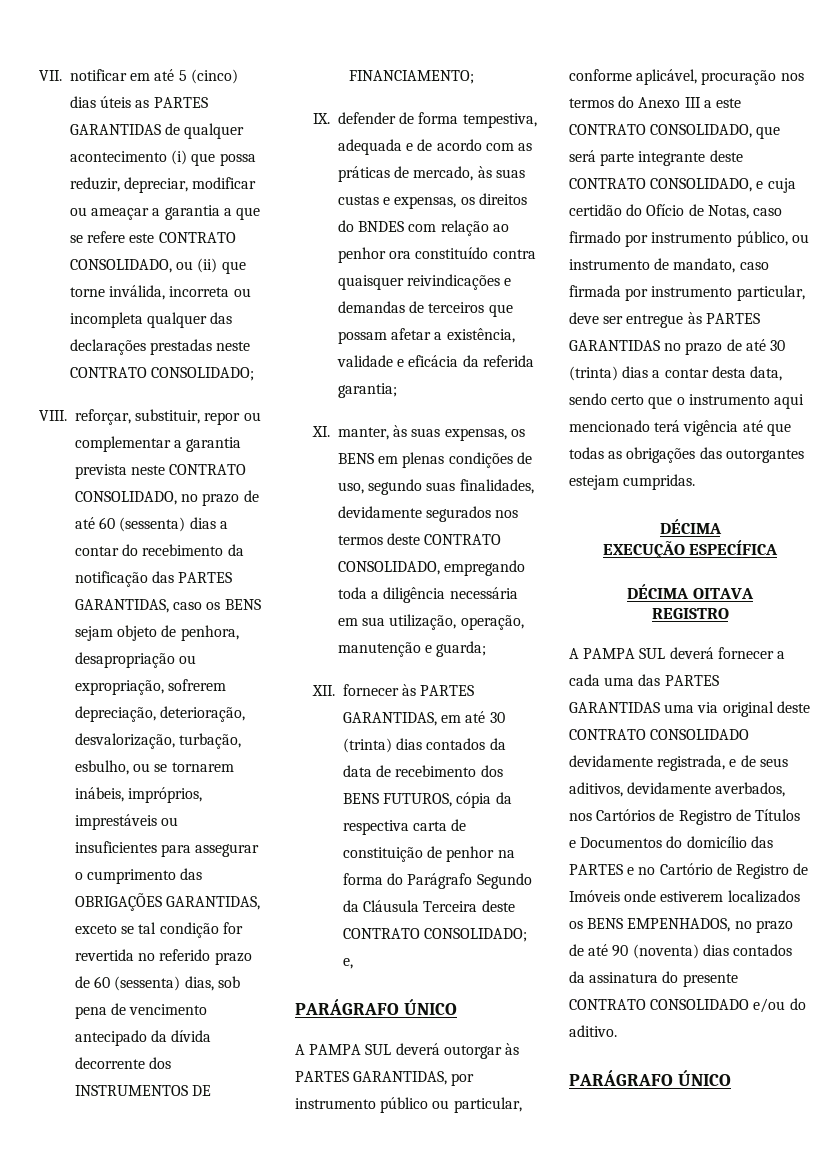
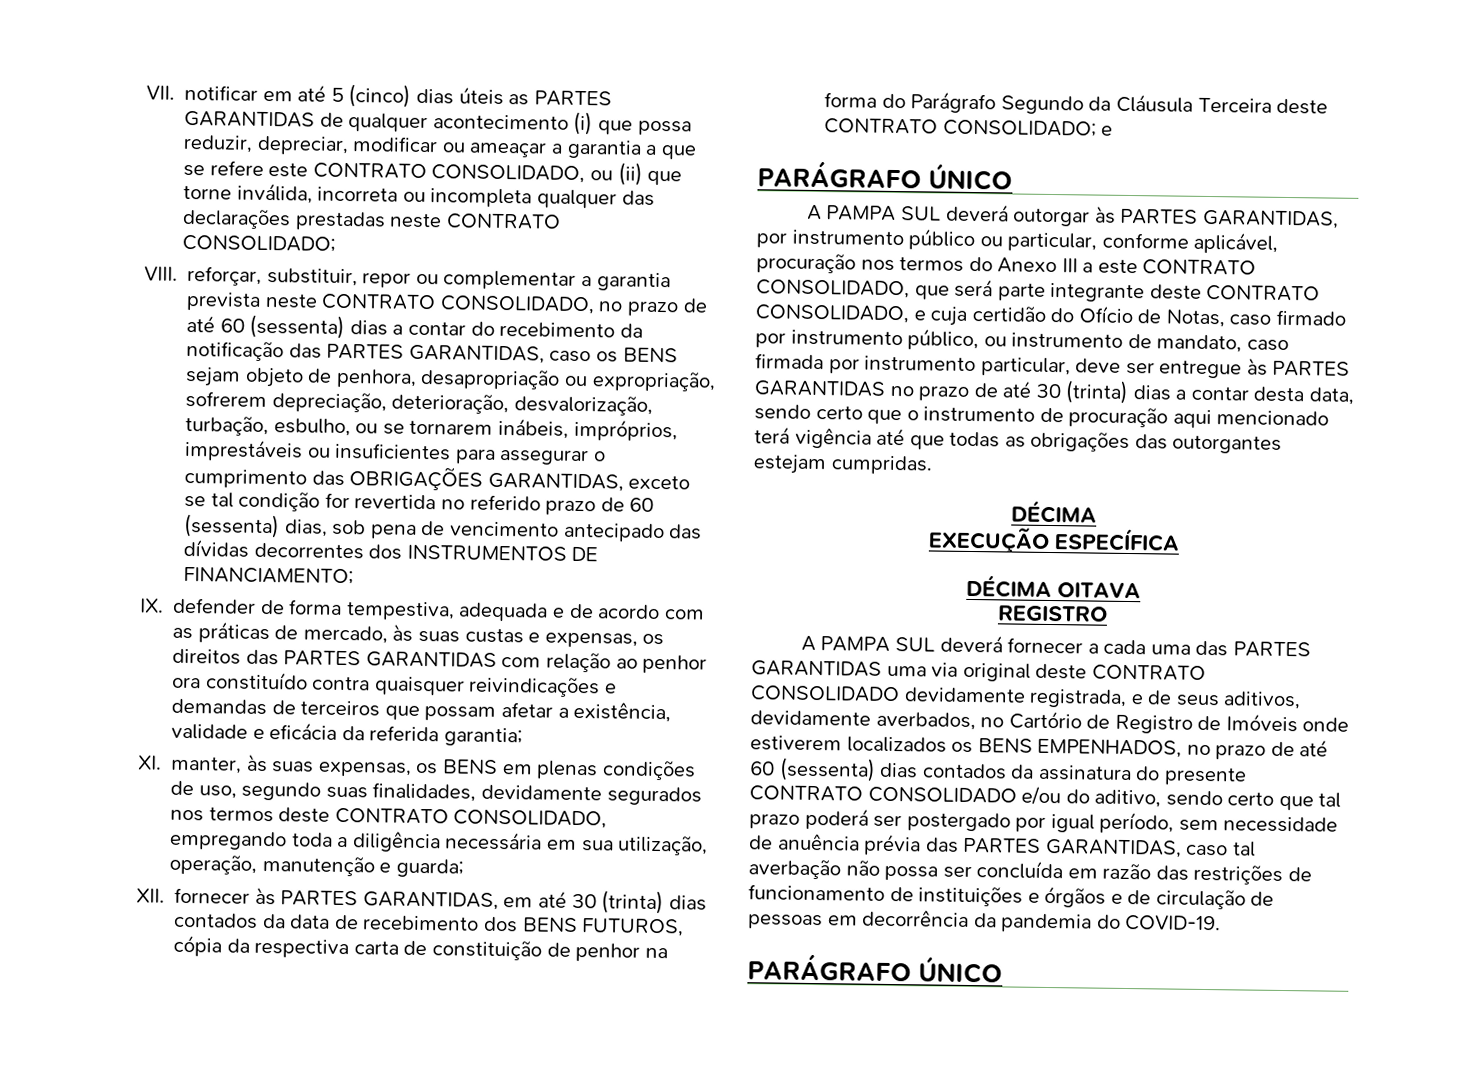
[151,1030,212,1042] [75,1057,146,1069] da dívida decorrente -> [668,524,703,540] [183,538,364,560] das dívidas decorrentes
[338,220,405,232] do BNDES -> [245,649,497,668] das PARTES GARANTIDAS
[343,958,354,969] e, -> [1101,125,1114,136] e
(770, 399) none -> [1039,407,1169,428] de procuração
[569,809,800,825] [569,836,773,848] [569,864,635,875] nos Cartórios de Registro de Títulos e Documentos do domicílio das PARTES e -> (976, 721) none
[612,944,699,959] 90 (noventa) -> [749,757,876,782] 60 (sessenta)
[569,1025,617,1037] aditivo. -> [1094,789,1342,811] [749,807,1339,834] [749,833,1256,858] [748,859,1312,886] [748,884,1275,910] [748,909,1222,933] aditivo, sendo certo que tal prazo poderá ser postergado por igual período, sem necessidade de anuência prévia das PARTES GARANTIDAS, caso tal averbação não possa ser concluída em razão das restrições de funcionamento de instituições e órgãos e de circulação de pessoas em decorrência da pandemia do COVID-19.

